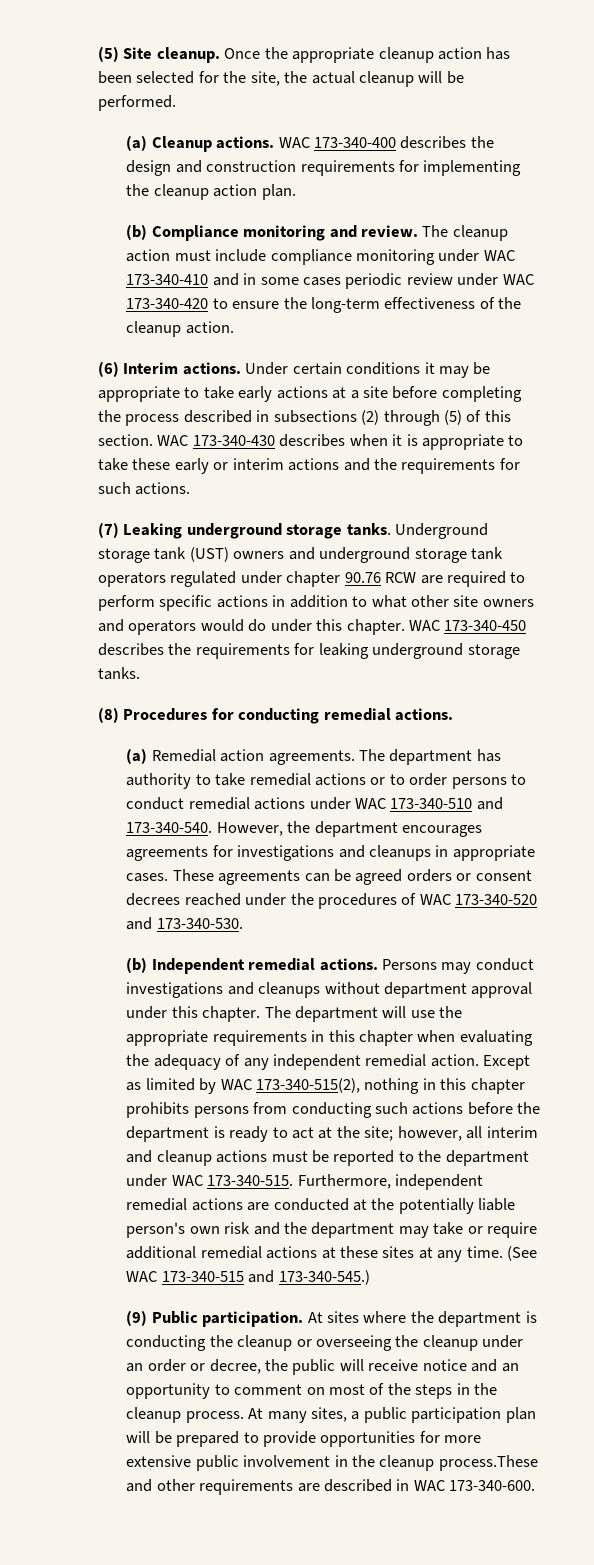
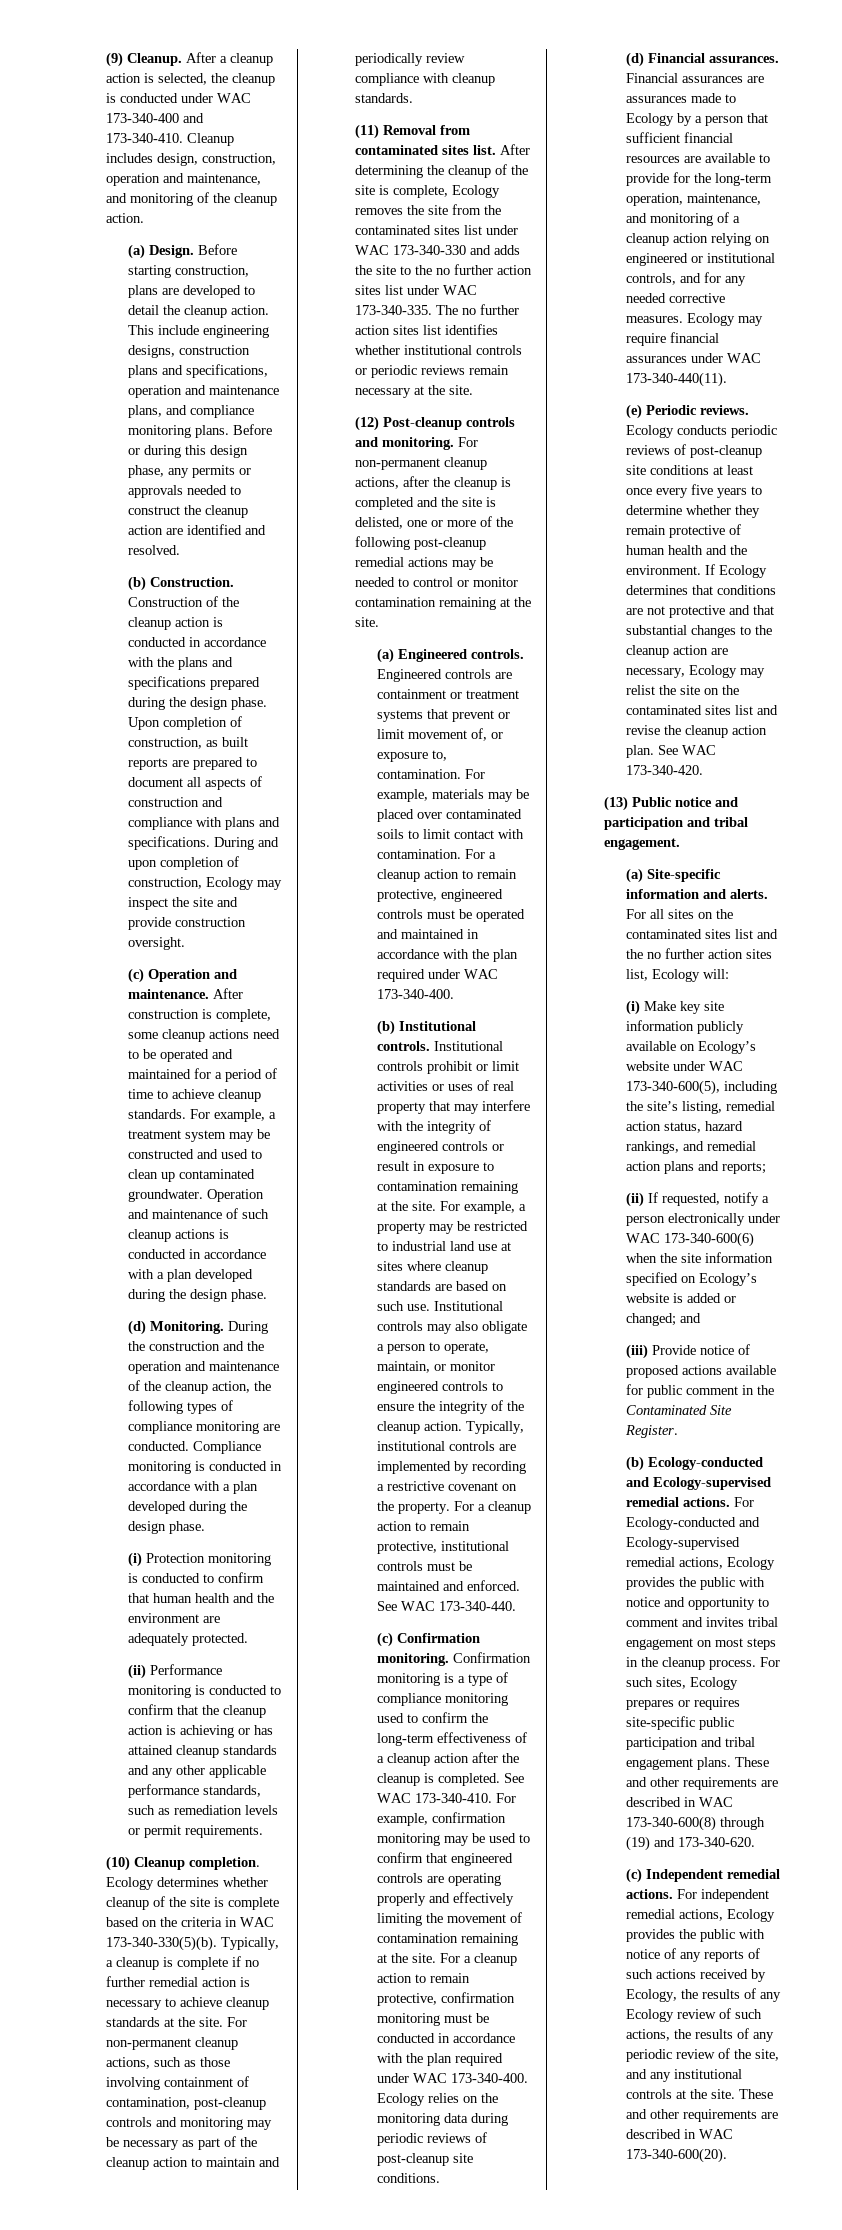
[97,46,511,63] [97,71,464,87] [97,95,176,111] [126,135,494,152] [126,160,522,176] [126,184,296,200] [126,224,508,241] [126,249,515,265] [126,273,534,289] [126,297,522,313] [126,321,234,337] [97,361,491,378] [97,386,522,402] [97,410,511,426] [97,434,524,450] [97,458,520,474] [97,482,191,495] [97,522,489,539] [97,547,503,563] [97,571,526,587] [97,595,534,611] [97,619,527,635] [97,643,520,659] [97,667,140,680] [97,707,454,724] [126,748,501,765] [126,773,527,789] [126,797,503,810] [126,821,483,837] [126,845,535,861] [126,869,532,885] [126,893,538,909] [126,917,243,930] [126,957,534,974] [126,982,533,998] [126,1006,463,1022] [126,1030,533,1046] [126,1054,531,1070] [126,1078,525,1094] [126,1102,541,1118] [126,1126,538,1142] [126,1150,529,1166] [126,1174,484,1190] [126,1198,516,1214] [126,1222,538,1238] [126,1246,538,1262] [126,1270,370,1285] [126,1310,537,1327] [126,1335,524,1351] [126,1359,519,1375] (5) Site cleanup. Once the appropriate cleanup action has been selected for the site, the actual cleanup will be performed. // (a) Cleanup actions. WAC 173-340-400 describes the design and construction requirements for implementing the cleanup action plan. // (b) Compliance monitoring and review. The cleanup action must include compliance monitoring under WAC 173-340-410 and in some cases periodic review under WAC 173-340-420 to ensure the long-term effectiveness of the cleanup action. // (6) Interim actions. Under certain conditions it may be appropriate to take early actions at a site before completing the process described in subsections (2) through (5) of this section. WAC 173-340-430 describes when it is appropriate to take these early or interim actions and the requirements for such actions. // (7) Leaking underground storage tanks. Underground storage tank (UST) owners and underground storage tank operators regulated under chapter 90.76 RCW are required to perform specific actions in addition to what other site owners and operators would do under this chapter. WAC 173-340-450 describes the requirements for leaking underground storage tanks. // (8) Procedures for conducting remedial actions. // (a) Remedial action agreements. The department has authority to take remedial actions or to order persons to conduct remedial actions under WAC 173-340-510 and 173-340-540. However, the department encourages agreements for investigations and cleanups in appropriate cases. These agreements can be agreed orders or consent decrees reached under the procedures of WAC 173-340-520 and 173-340-530. // (b) Independent remedial actions. Persons may conduct investigations and cleanups without department approval under this chapter. The department will use the appropriate requirements in this chapter when evaluating the adequacy of any independent remedial action. Except as limited by WAC 173-340-515(2), nothing in this chapter prohibits persons from conducting such actions before the department is ready to act at the site; however, all interim and cleanup actions must be reported to the department under WAC 173-340-515. Furthermore, independent remedial actions are conducted at the potentially liable person's own risk and the department may take or require additional remedial actions at these sites at any time. (See WAC 173-340-515 and 173-340-545.) // (9) Public participation. At sites where the department is conducting the cleanup or overseeing the cleanup under an order or decree, the public will receive notice and an -> [105,52,273,67] [105,73,275,86] [105,93,251,103] [105,113,204,123] [105,133,234,146] [105,153,276,166] [105,173,261,186] [105,192,277,206] [105,213,144,223] [127,244,237,259] [127,265,249,278] [127,285,255,298] [127,305,269,318] [127,325,269,338] [127,345,250,358] [127,364,268,378] [127,385,279,398] [127,405,254,418] [127,424,272,438] [127,445,248,458] [127,465,251,478] [127,485,241,498] [127,505,248,518] [127,524,266,535] [127,545,180,555] [127,576,234,591] [127,596,239,607] [127,617,223,630] [127,637,266,647] [127,657,233,670] [127,676,260,690] [127,697,267,710] [127,716,242,730] [127,737,248,749] [127,757,257,770] [127,776,262,790] [127,797,223,807] [127,817,280,830] [127,836,279,850] [127,856,239,870] [127,877,282,890] [127,897,238,910] [127,917,246,930] [127,937,185,950] [127,968,237,983] [127,988,243,999] [127,1009,271,1022] [127,1029,280,1042] [127,1049,233,1062] [127,1068,277,1082] [127,1089,261,1102] [127,1109,276,1122] [127,1129,270,1142] [127,1149,262,1159] [127,1169,255,1182] [127,1189,264,1202] [127,1208,269,1219] [127,1229,229,1242] [127,1249,266,1259] [127,1269,253,1282] [127,1289,267,1302] [127,1320,268,1335] [127,1341,264,1351] [127,1361,279,1374] [127,1380,271,1394] [127,1400,233,1414] [127,1421,280,1434] [127,1441,261,1454] [127,1461,282,1474] [127,1481,258,1494] [127,1501,247,1514] [127,1521,205,1534] [128,1552,271,1567] [128,1572,264,1583] [128,1593,274,1603] [128,1613,220,1623] [128,1633,248,1646] [128,1664,222,1679] [128,1685,281,1698] [128,1704,266,1718] [128,1725,273,1738] [128,1745,277,1758] [128,1765,266,1778] [128,1784,261,1798] [128,1805,278,1815] [128,1825,263,1838] [105,1856,260,1871] [105,1877,268,1890] [105,1896,279,1910] [105,1917,274,1927] [105,1936,279,1951] [105,1956,259,1970] [105,1976,250,1987] [105,1997,269,2010] [105,2017,247,2027] [105,2037,238,2050] [105,2057,230,2069] [105,2076,249,2090] [105,2097,266,2110] [105,2117,272,2130] [105,2136,257,2150] [105,2157,280,2170] [354,53,465,66] [354,73,495,86] [354,93,413,103] [354,124,470,139] [354,144,530,155] [354,164,528,178] [354,185,500,198] [354,204,501,215] [354,225,518,235] [354,245,520,255] [354,264,532,275] [354,285,477,295] [354,304,519,315] [354,324,498,335] [354,345,522,355] [354,365,509,378] [354,385,473,398] [354,416,515,431] [354,437,478,450] [354,457,487,470] [354,476,511,490] [354,497,496,510] [354,516,513,529] [354,536,486,550] [354,557,493,570] [354,577,518,587] [354,597,531,610] [354,617,379,627] [376,648,524,663] [376,669,512,682] [376,689,519,699] [376,709,510,722] [376,728,503,741] [376,750,447,762] [376,769,485,779] [376,789,529,802] [376,809,522,822] [376,829,524,839] [376,849,496,859] [376,869,517,882] [376,889,503,902] [376,909,525,922] [376,929,479,939] [376,949,518,962] [376,969,498,982] [376,989,454,999] [376,1020,476,1035] [376,1041,503,1051] [376,1061,519,1074] [376,1080,514,1091] [376,1100,530,1114] [376,1120,491,1134] [376,1141,504,1154] [376,1161,494,1174] [376,1181,518,1194] [376,1201,526,1214] [376,1221,528,1234] [376,1241,511,1251] [376,1261,488,1274] [376,1281,507,1291] [376,1301,503,1311] [376,1321,527,1334] [376,1342,489,1354] [376,1361,495,1373] [376,1381,503,1394] [376,1400,524,1414] [376,1421,524,1434] [376,1441,516,1451] [376,1461,526,1474] [376,1481,517,1491] [376,1501,531,1514] [376,1521,470,1531] [376,1541,509,1554] [376,1561,472,1571] [376,1580,520,1591] [376,1601,516,1611] [376,1632,480,1647] [376,1652,531,1666] [376,1672,508,1686] [376,1693,508,1706] [376,1712,488,1723] [376,1732,527,1746] [376,1752,519,1766] [376,1773,524,1786] [376,1793,516,1803] [376,1812,506,1826] [376,1833,530,1846] [376,1852,513,1866] [376,1873,501,1886] [376,1892,514,1906] [376,1912,522,1926] [376,1933,518,1946] [376,1953,517,1966] [376,1973,470,1983] [376,1992,515,2006] [376,2013,489,2026] [376,2033,515,2043] [376,2053,503,2066] [376,2073,528,2083] [376,2093,498,2106] [376,2113,508,2126] [376,2132,487,2146] [376,2153,473,2166] [376,2173,440,2183] [625,52,779,67] [625,73,764,83] [625,93,736,103] [625,113,768,126] [625,132,733,143] [625,153,770,163] [625,172,772,186] [625,193,761,206] [625,212,740,226] [625,233,770,246] [625,253,775,266] [625,272,746,286] [625,293,725,303] [625,313,763,326] [625,332,719,346] [625,353,761,363] [625,372,727,387] [625,404,749,419] [625,425,777,438] [625,444,762,458] [625,465,753,475] [625,484,762,498] [625,505,760,518] [625,524,741,538] [625,545,747,555] [625,564,767,578] [625,585,776,595] [625,605,774,618] [625,625,772,638] [625,645,728,658] [625,665,765,678] [625,685,739,695] [625,705,778,715] [625,725,767,738] [625,745,716,758] [625,765,703,775] [603,796,738,811] [603,817,748,830] [603,838,680,850] [625,868,721,883] [625,889,768,899] [625,909,733,919] [625,929,778,939] [625,948,772,959] [625,969,729,982] [626,1000,724,1015] [626,1020,744,1034] [626,1041,756,1054] [626,1061,743,1071] [626,1080,777,1095] [626,1101,775,1114] [626,1121,743,1133] [626,1141,756,1154] [626,1161,766,1174] [626,1192,769,1207] [626,1213,780,1226] [626,1232,754,1247] [626,1252,773,1263] [626,1272,757,1286] [626,1293,736,1303] [626,1313,701,1326] [626,1344,750,1359] [626,1365,776,1378] [626,1384,774,1398] [626,1405,732,1415] [625,1425,678,1438] [625,1456,763,1471] [625,1477,771,1490] [625,1497,754,1507] [625,1517,760,1530] [625,1537,740,1550] [625,1557,775,1570] [625,1577,765,1590] [625,1597,685,1607] (9) Cleanup. After a cleanup action is selected, the cleanup is conducted under WAC 173-340-400 and 173-340-410. Cleanup includes design, construction, operation and maintenance, and monitoring of the cleanup action. // (a) Design. Before starting construction, plans are developed to detail the cleanup action. This include engineering designs, construction plans and specifications, operation and maintenance plans, and compliance monitoring plans. Before or during this design phase, any permits or approvals needed to construct the cleanup action are identified and resolved. // (b) Construction. Construction of the cleanup action is conducted in accordance with the plans and specifications prepared during the design phase. Upon completion of construction, as built reports are prepared to document all aspects of construction and compliance with plans and specifications. During and upon completion of construction, Ecology may inspect the site and provide construction oversight. // (c) Operation and maintenance. After construction is complete, some cleanup actions need to be operated and maintained for a period of time to achieve cleanup standards. For example, a treatment system may be constructed and used to clean up contaminated groundwater. Operation and maintenance of such cleanup actions is conducted in accordance with a plan developed during the design phase. // (d) Monitoring. During the construction and the operation and maintenance of the cleanup action, the following types of compliance monitoring are conducted. Compliance monitoring is conducted in accordance with a plan developed during the design phase. // (i) Protection monitoring is conducted to confirm that human health and the environment are adequately protected. // (ii) Performance monitoring is conducted to confirm that the cleanup action is achieving or has attained cleanup standards and any other applicable performance standards, such as remediation levels or permit requirements. // (10) Cleanup completion. Ecology determines whether cleanup of the site is complete based on the criteria in WAC 173-340-330(5)(b). Typically, a cleanup is complete if no further remedial action is necessary to achieve cleanup standards at the site. For non-permanent cleanup actions, such as those involving containment of contamination, post-cleanup controls and monitoring may be necessary as part of the cleanup action to maintain and periodically review compliance with cleanup standards. // (11) Removal from contaminated sites list. After determining the cleanup of the site is complete, Ecology removes the site from the contaminated sites list under WAC 173-340-330 and adds the site to the no further action sites list under WAC 173-340-335. The no further action sites list identifies whether institutional controls or periodic reviews remain necessary at the site. // (12) Post-cleanup controls and monitoring. For non-permanent cleanup actions, after the cleanup is completed and the site is delisted, one or more of the following post-cleanup remedial actions may be needed to control or monitor contamination remaining at the site. // (a) Engineered controls. Engineered controls are containment or treatment systems that prevent or limit movement of, or exposure to, contamination. For example, materials may be placed over contaminated soils to limit contact with contamination. For a cleanup action to remain protective, engineered controls must be operated and maintained in accordance with the plan required under WAC 173-340-400. // (b) Institutional controls. Institutional controls prohibit or limit activities or uses of real property that may interfere with the integrity of engineered controls or result in exposure to contamination remaining at the site. For example, a property may be restricted to industrial land use at sites where cleanup standards are based on such use. Institutional controls may also obligate a person to operate, maintain, or monitor engineered controls to ensure the integrity of the cleanup action. Typically, institutional controls are implemented by recording a restrictive covenant on the property. For a cleanup action to remain protective, institutional controls must be maintained and enforced. See WAC 173-340-440. // (c) Confirmation monitoring. Confirmation monitoring is a type of compliance monitoring used to confirm the long-term effectiveness of a cleanup action after the cleanup is completed. See WAC 173-340-410. For example, confirmation monitoring may be used to confirm that engineered controls are operating properly and effectively limiting the movement of contamination remaining at the site. For a cleanup action to remain protective, confirmation monitoring must be conducted in accordance with the plan required under WAC 173-340-400. Ecology relies on the monitoring data during periodic reviews of post-cleanup site conditions. // (d) Financial assurances. Financial assurances are assurances made to Ecology by a person that sufficient financial resources are available to provide for the long-term operation, maintenance, and monitoring of a cleanup action relying on engineered or institutional controls, and for any needed corrective measures. Ecology may require financial assurances under WAC 173-340-440(11). // (e) Periodic reviews. Ecology conducts periodic reviews of post-cleanup site conditions at least once every five years to determine whether they remain protective of human health and the environment. If Ecology determines that conditions are not protective and that substantial changes to the cleanup action are necessary, Ecology may relist the site on the contaminated sites list and revise the cleanup action plan. See WAC 173-340-420. // (13) Public notice and participation and tribal engagement. // (a) Site-specific information and alerts. For all sites on the contaminated sites list and the no further action sites list, Ecology will: // (i) Make key site information publicly available on Ecology’s website under WAC 173-340-600(5), including the site’s listing, remedial action status, hazard rankings, and remedial action plans and reports; // (ii) If requested, notify a person electronically under WAC 173-340-600(6) when the site information specified on Ecology’s website is added or changed; and // (iii) Provide notice of proposed actions available for public comment in the Contaminated Site Register. // (b) Ecology-conducted and Ecology-supervised remedial actions. For Ecology-conducted and Ecology-supervised remedial actions, Ecology provides the public with notice and
[306,1383,411,1395] on most of the -> [681,1617,778,1627] [625,1638,743,1650] and invites tribal engagement on most
[248,1407,536,1423] [126,1431,482,1447] [126,1455,538,1471] [126,1479,536,1495] At many sites, a public participation plan will be prepared to provide opportunities for more extensive public involvement in the cleanup process.These and other requirements are described in WAC 173-340-600. -> [759,1657,780,1667] [625,1677,738,1690] [625,1697,740,1710] [625,1716,734,1730] [625,1737,755,1750] [625,1757,769,1770] [625,1777,778,1790] [625,1797,733,1807] [625,1816,765,1831] [625,1836,755,1851] [625,1868,780,1883] [625,1889,769,1902] [625,1909,775,1922] [625,1929,765,1942] [625,1948,760,1962] [625,1969,766,1982] [625,1988,781,2002] [625,2008,762,2022] [625,2028,774,2042] [625,2048,779,2062] [625,2069,742,2082] [625,2089,773,2099] [625,2109,778,2122] [625,2129,733,2139] [625,2148,727,2163] For such sites, Ecology prepares or requires site-specific public participation and tribal engagement plans. These and other requirements are described in WAC 173-340-600(8) through (19) and 173-340-620. // (c) Independent remedial actions. For independent remedial actions, Ecology provides the public with notice of any reports of such actions received by Ecology, the results of any Ecology review of such actions, the results of any periodic review of the site, and any institutional controls at the site. These and other requirements are described in WAC 173-340-600(20).

